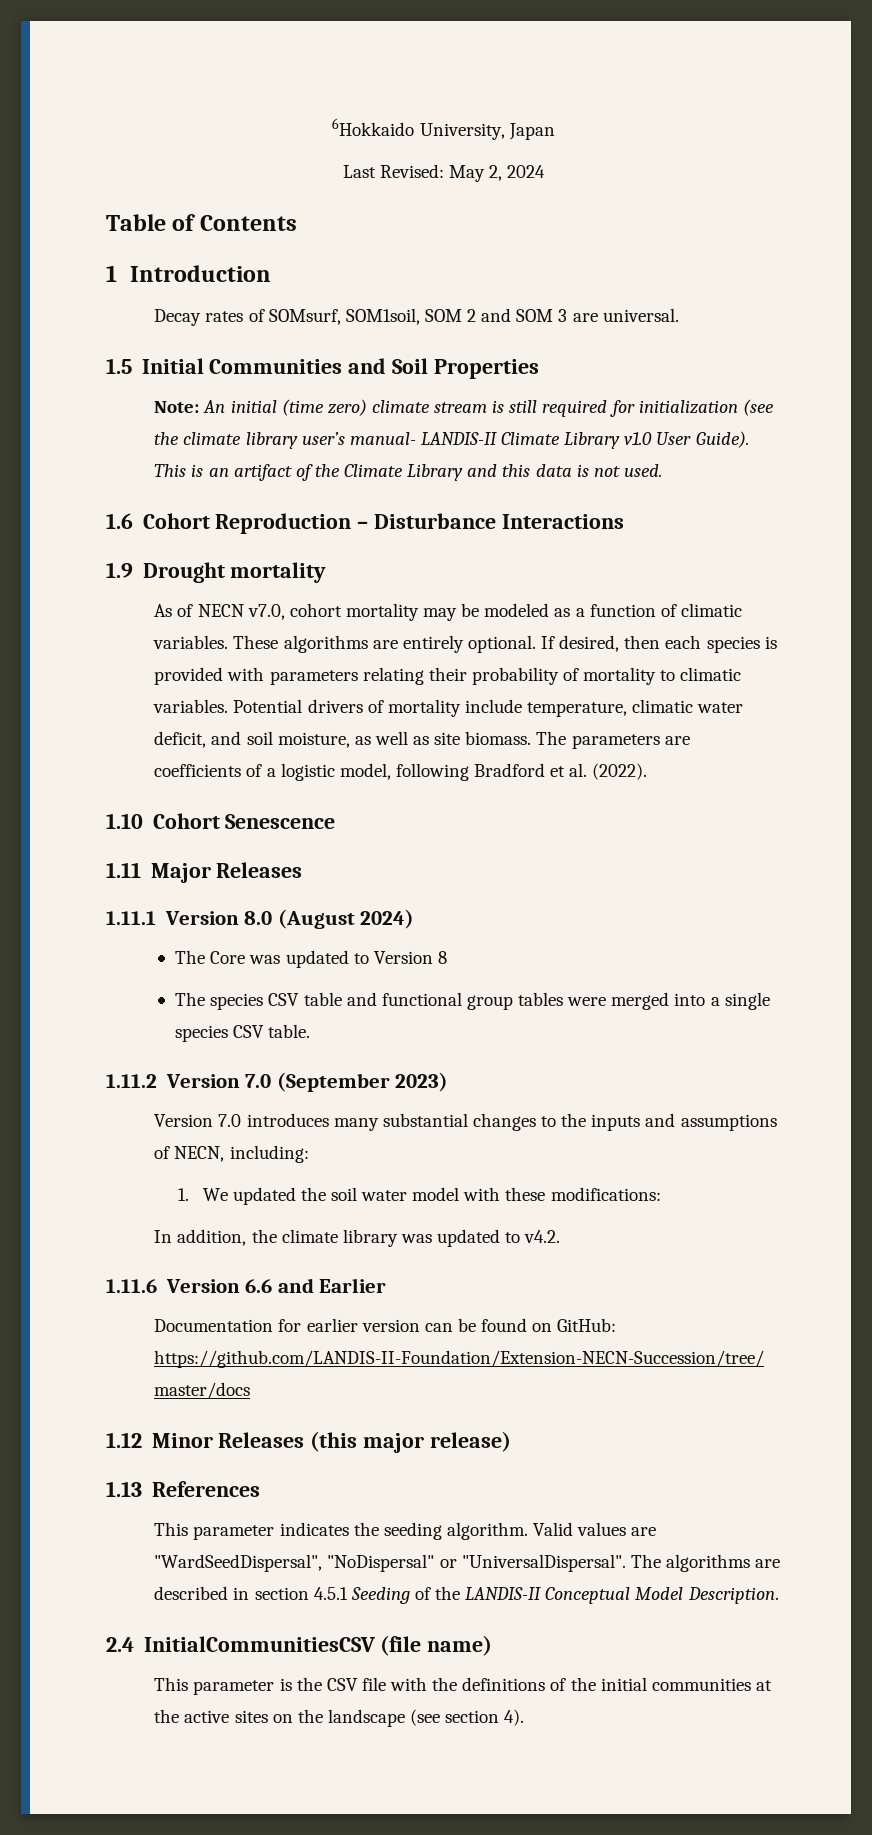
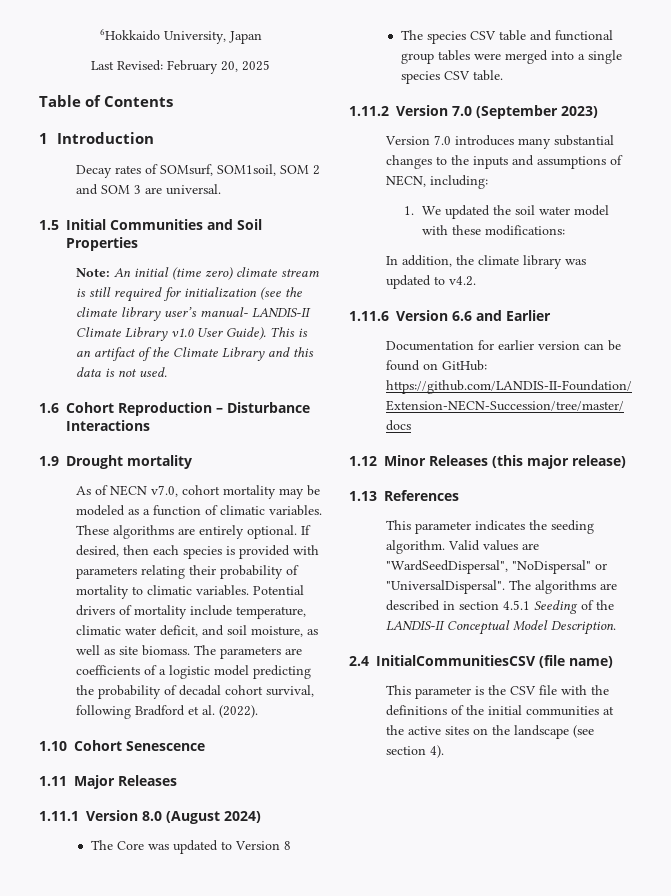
[449,165,546,182] May 2, 2024 -> [167,60,270,74] February 20, 2025
[339,763,391,780] model, -> [213,665,311,679] [75,685,314,699] model predicting the probability of decadal cohort survival,

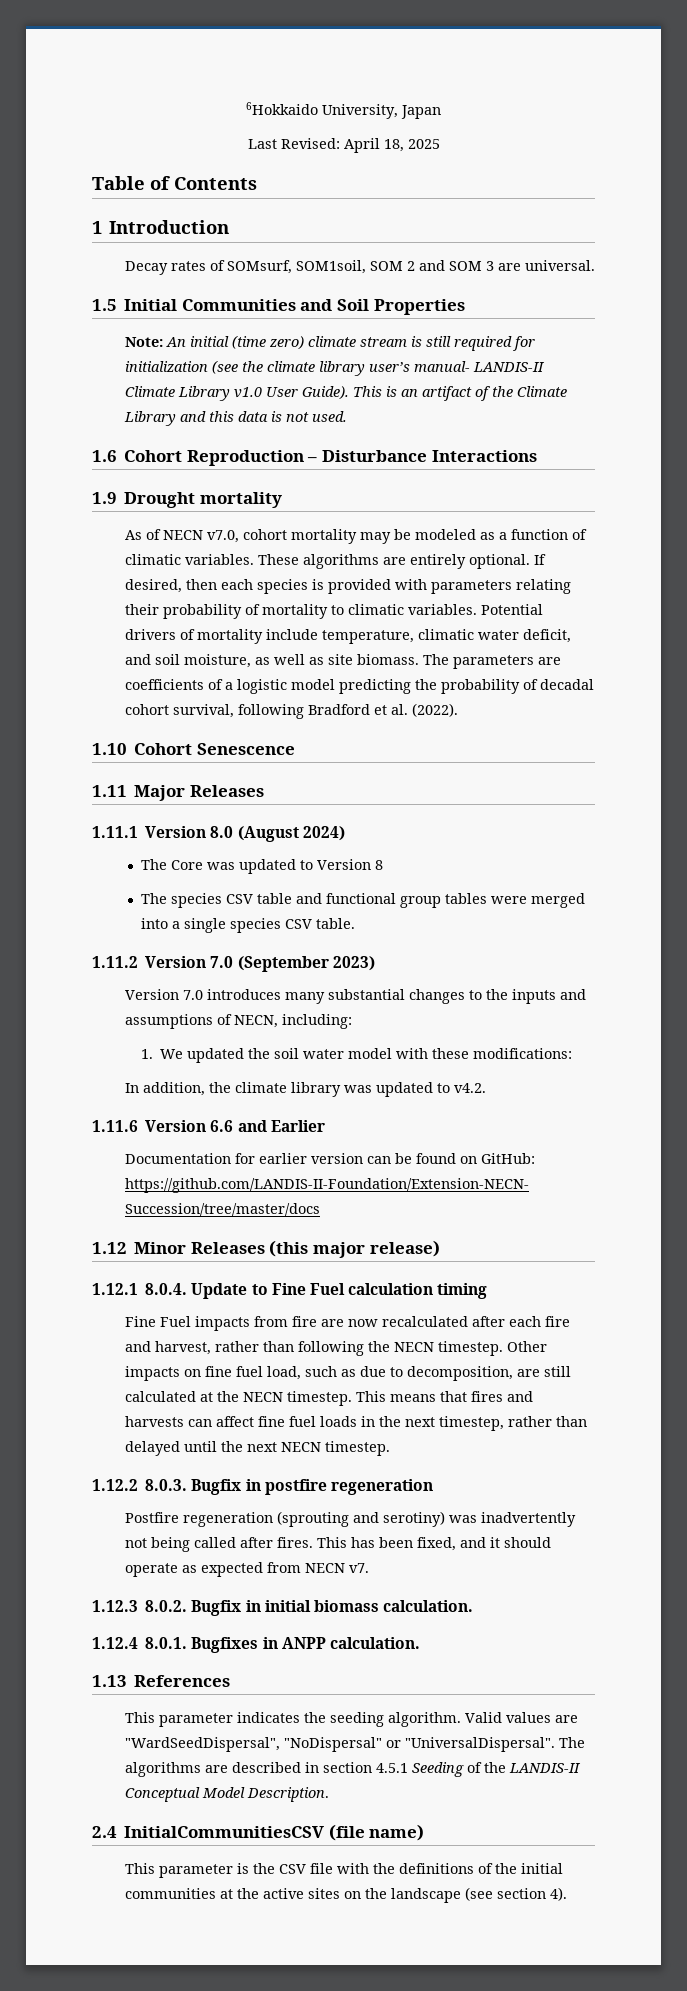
[167,60,238,74] February 20, -> [343,138,404,153] April 18,
(626, 461) none -> [92,1283,488,1299] [124,1316,570,1331] [124,1341,547,1356] [124,1366,571,1381] [124,1391,533,1406] [124,1416,587,1431] [124,1441,390,1456] [92,1479,433,1495] [124,1511,576,1527] [124,1537,551,1552] [124,1562,369,1577] [92,1600,474,1616] [92,1637,420,1653] // 1.12.1 8.0.4. Update to Fine Fuel calculation timing // Fine Fuel impacts from fire are now recalculated after each fire and harvest, rather than following the NECN timestep. Other impacts on fine fuel load, such as due to decomposition, are still calculated at the NECN timestep. This means that fires and harvests can affect fine fuel loads in the next timestep, rather than delayed until the next NECN timestep. // 1.12.2 8.0.3. Bugfix in postfire regeneration // Postfire regeneration (sprouting and serotiny) was inadvertently not being called after fires. This has been fixed, and it should operate as expected from NECN v7. // 1.12.3 8.0.2. Bugfix in initial biomass calculation. // 1.12.4 8.0.1. Bugfixes in ANPP calculation.

